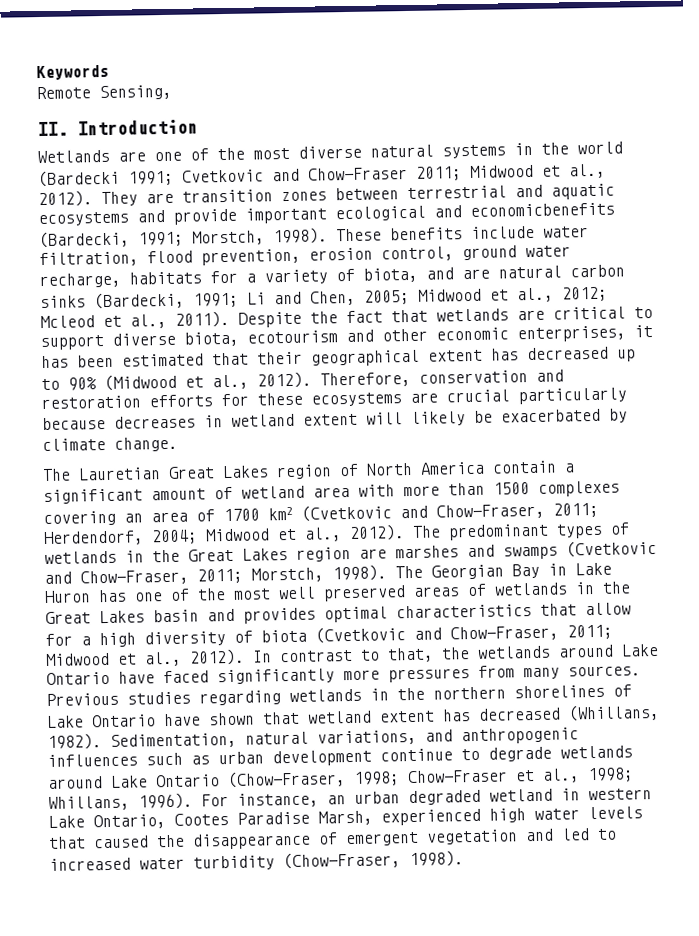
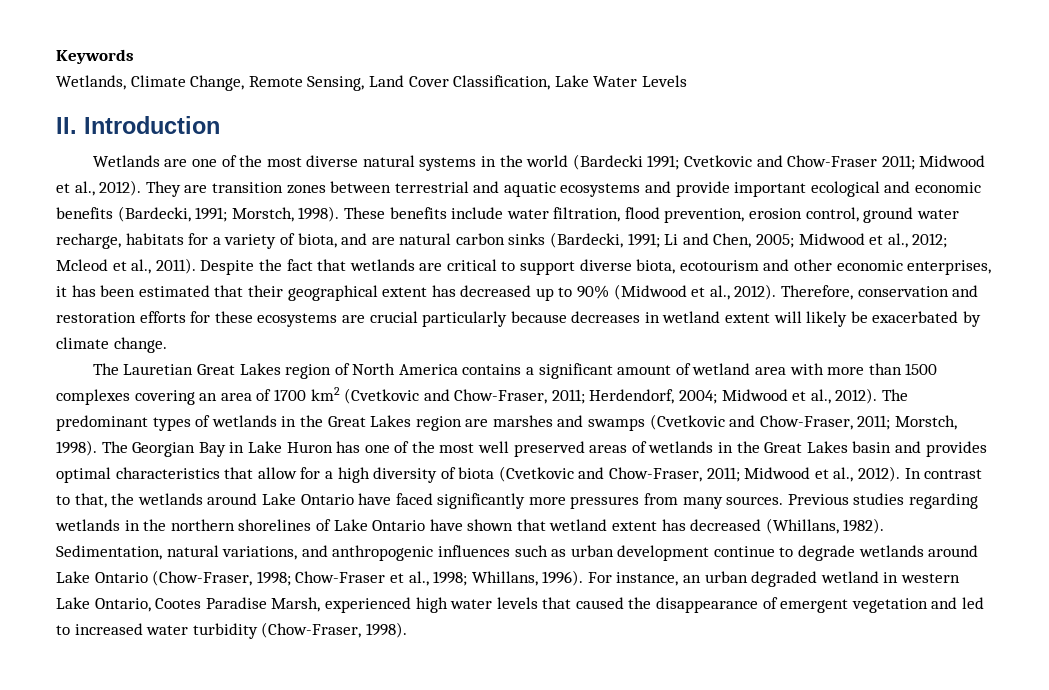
(109, 72) none -> [56,75,245,91] Wetlands, Climate Change,
(172, 92) none -> [368,75,687,90] Land Cover Classification, Lake Water Levels
[470,202,615,217] economicbenefits -> [915,182,982,193] [56,207,113,219] economic benefits
[492,460,557,474] contain -> [462,364,522,375] contains

